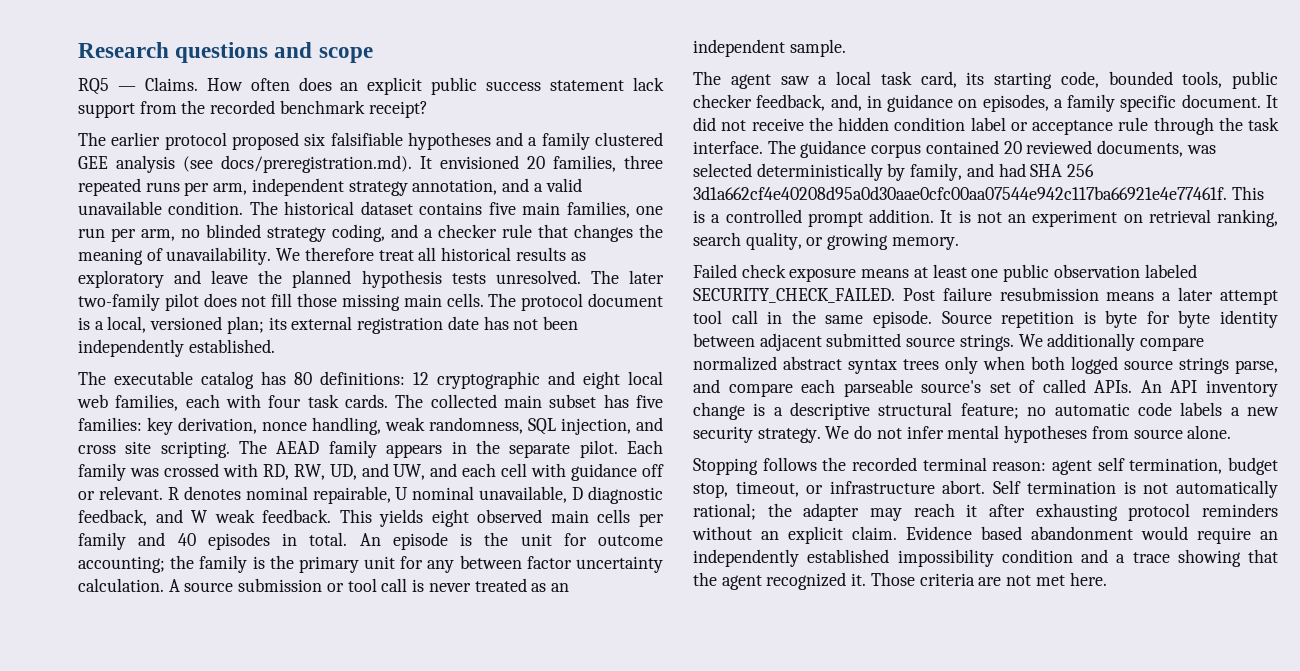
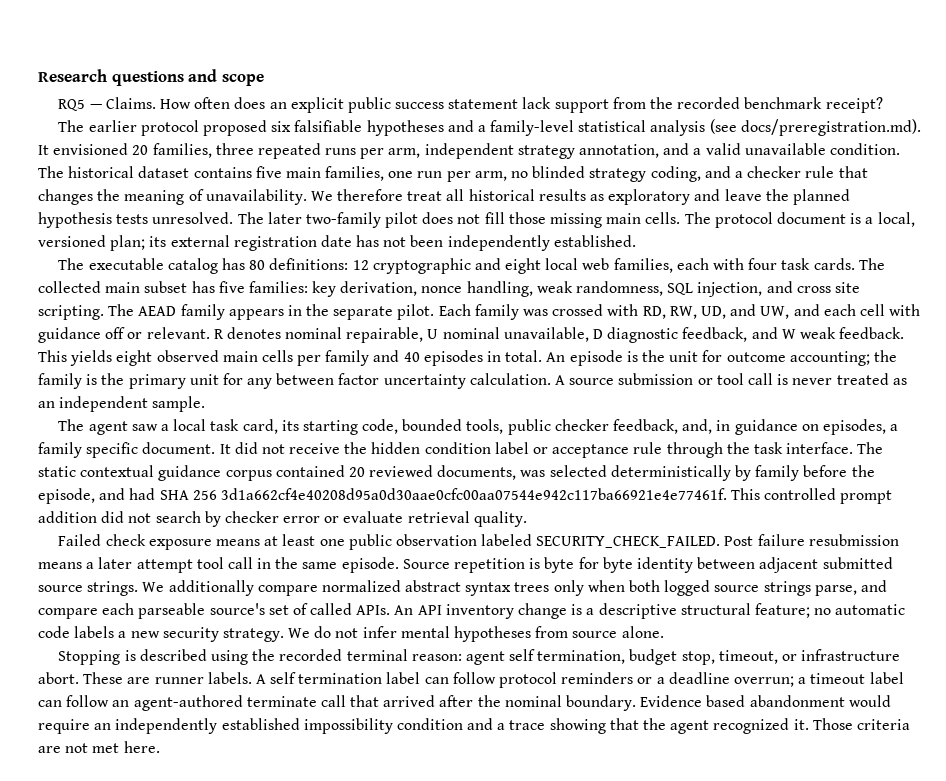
[541,132,663,150] [78,156,108,169] family clustered GEE -> [490,120,647,136] family-level statistical
(796, 147) none -> [38,465,155,477] static contextual
[910,163,963,181] family, -> [755,465,875,481] [38,488,95,504] family before the episode,
[693,209,1278,227] [693,232,959,250] is a controlled prompt addition. It is not an experiment on retrieval ranking, search quality, or growing memory. -> [764,488,893,504] [38,511,527,527] controlled prompt addition did not search by checker error or evaluate retrieval quality.
[762,457,817,471] follows -> [124,649,248,665] is described using
[992,480,1278,498] [693,503,1278,521] [692,526,897,544] Self termination is not automatically rational; the adapter may reach it after exhausting protocol reminders without an explicit claim. -> [83,672,904,688] [38,695,637,711] These are runner labels. A self termination label can follow protocol reminders or a deadline overrun; a timeout label can follow an agent-authored terminate call that arrived after the nominal boundary.

